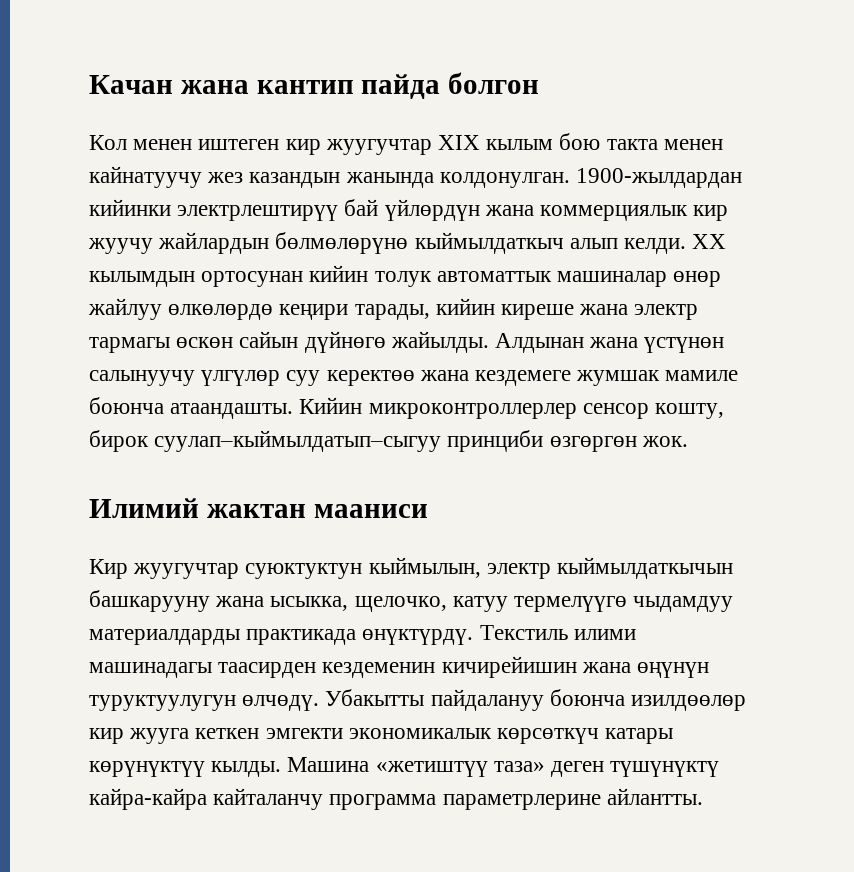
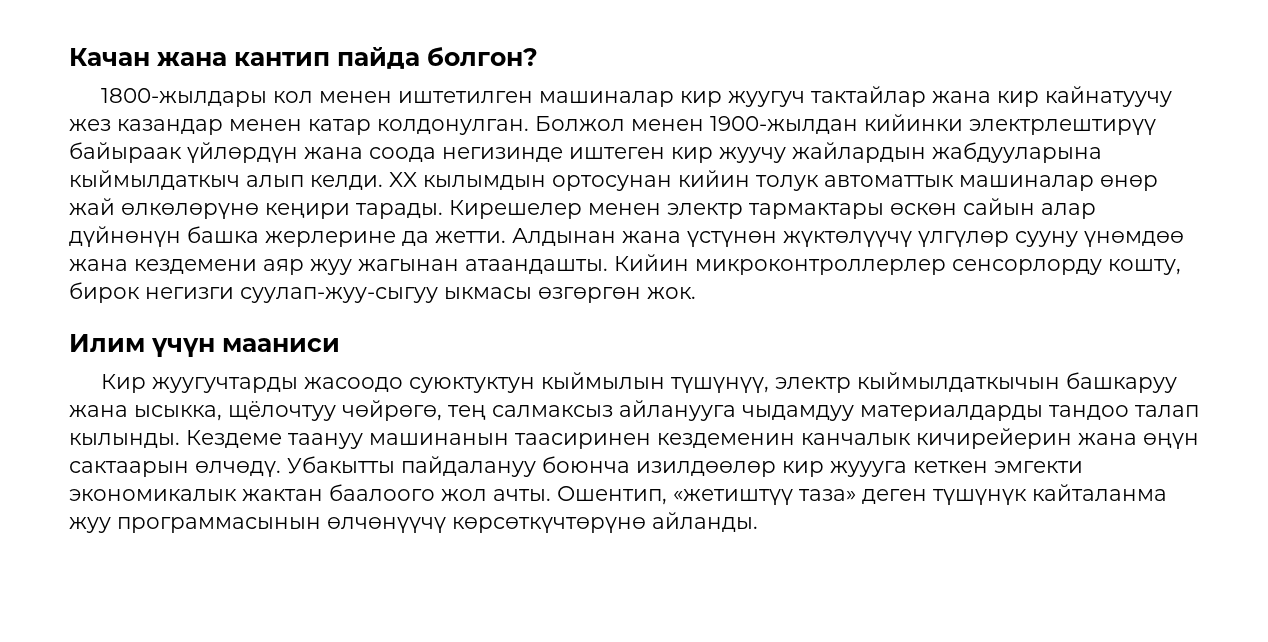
[448,72,540,94] [89,133,723,155] [89,166,743,188] болгон // Кол менен иштеген кир жуугучтар XIX кылым бою такта менен кайнатуучу жез казандын жанында колдонулган. 1900-жылдардан -> [427,47,538,66] [100,86,1172,107] [69,116,858,135] болгон? // 1800-жылдары кол менен иштетилген машиналар кир жуугуч тактайлар жана кир кайнатуучу жез казандар менен катар колдонулган. Болжол менен 1900-жылдан
[344,199,379,216] бай -> [69,142,182,163] байыраак
[540,205,689,221] коммерциялык -> [369,147,665,162] соода негизинде иштеген
[275,232,409,254] бөлмөлөрүнө -> [932,142,1102,163] жабдууларына
[88,298,699,320] [89,331,725,353] [89,370,739,386] [89,397,164,414] жайлуу өлкөлөрдө кеңири тарады, кийин киреше жана электр тармагы өскөн сайын дүйнөгө жайылды. Алдынан жана үстүнөн салынуучу үлгүлөр суу керектөө жана кездемеге жумшак мамиле боюнча -> [69,198,1096,219] [69,226,1184,247] [69,259,459,275] жай өлкөлөрүнө кеңири тарады. Кирешелер менен электр тармактары өскөн сайын алар дүйнөнүн башка жерлерине да жетти. Алдынан жана үстүнөн жүктөлүүчү үлгүлөр сууну үнөмдөө жана кездемени аяр жуу жагынан
[582,403,649,419] сенсор -> [952,259,1102,275] сенсорлорду
[154,430,544,452] суулап–кыймылдатып–сыгуу принциби -> [145,287,532,303] негизги суулап-жуу-сыгуу ыкмасы
[89,498,306,518] Илимий жактан -> [69,334,215,357] Илим үчүн
[133,557,481,579] жуугучтар суюктуктун кыймылын, -> [151,372,769,393] жуугучтарды жасоодо суюктуктун кыймылын түшүнүү,
[89,590,210,612] башкарууну -> [1065,372,1177,393] башкаруу
[354,596,734,612] [89,625,636,645] [89,656,710,678] [89,695,236,711] щелочко, катуу термелүүгө чыдамдуу материалдарды практикада өнүктүрдү. Текстиль илими машинадагы таасирден кездеменин кичирейишин жана өңүнүн туруктуулугун -> [228,400,1199,421] [69,428,1199,449] [69,461,189,477] щёлочтуу чөйрөгө, тең салмаксыз айланууга чыдамдуу материалдарды тандоо талап кылынды. Кездеме таануу машинанын таасиринен кездеменин канчалык кичирейерин жана өңүн сактаарын
[129,728,190,744] жууга -> [830,461,907,477] жуууга
[497,728,674,744] [89,757,720,777] [89,788,703,810] көрсөткүч катары көрүнүктүү кылды. Машина «жетиштүү таза» деген түшүнүктү кайра-кайра кайталанчу программа параметрлерине айлантты. -> [242,484,1167,505] [69,512,758,533] жактан баалоого жол ачты. Ошентип, «жетиштүү таза» деген түшүнүк кайталанма жуу программасынын өлчөнүүчү көрсөткүчтөрүнө айланды.

